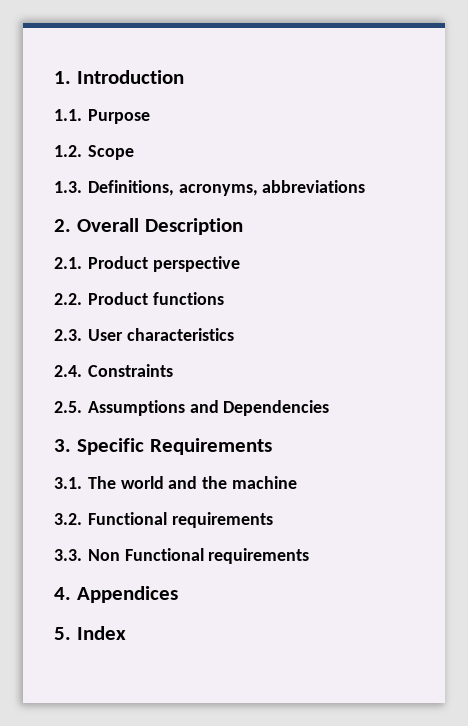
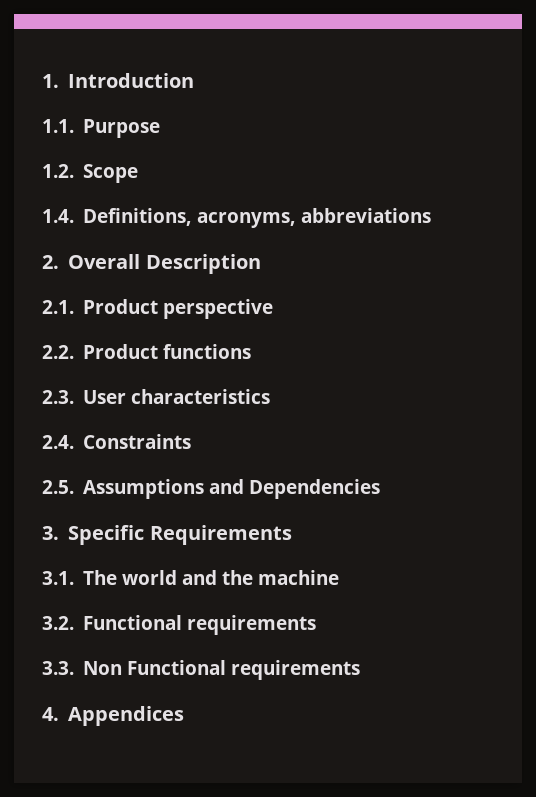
[54,181,82,193] 1.3. -> [42,209,74,223] 1.4.
[54,626,126,640] // 5. Index -> (185, 716) none

